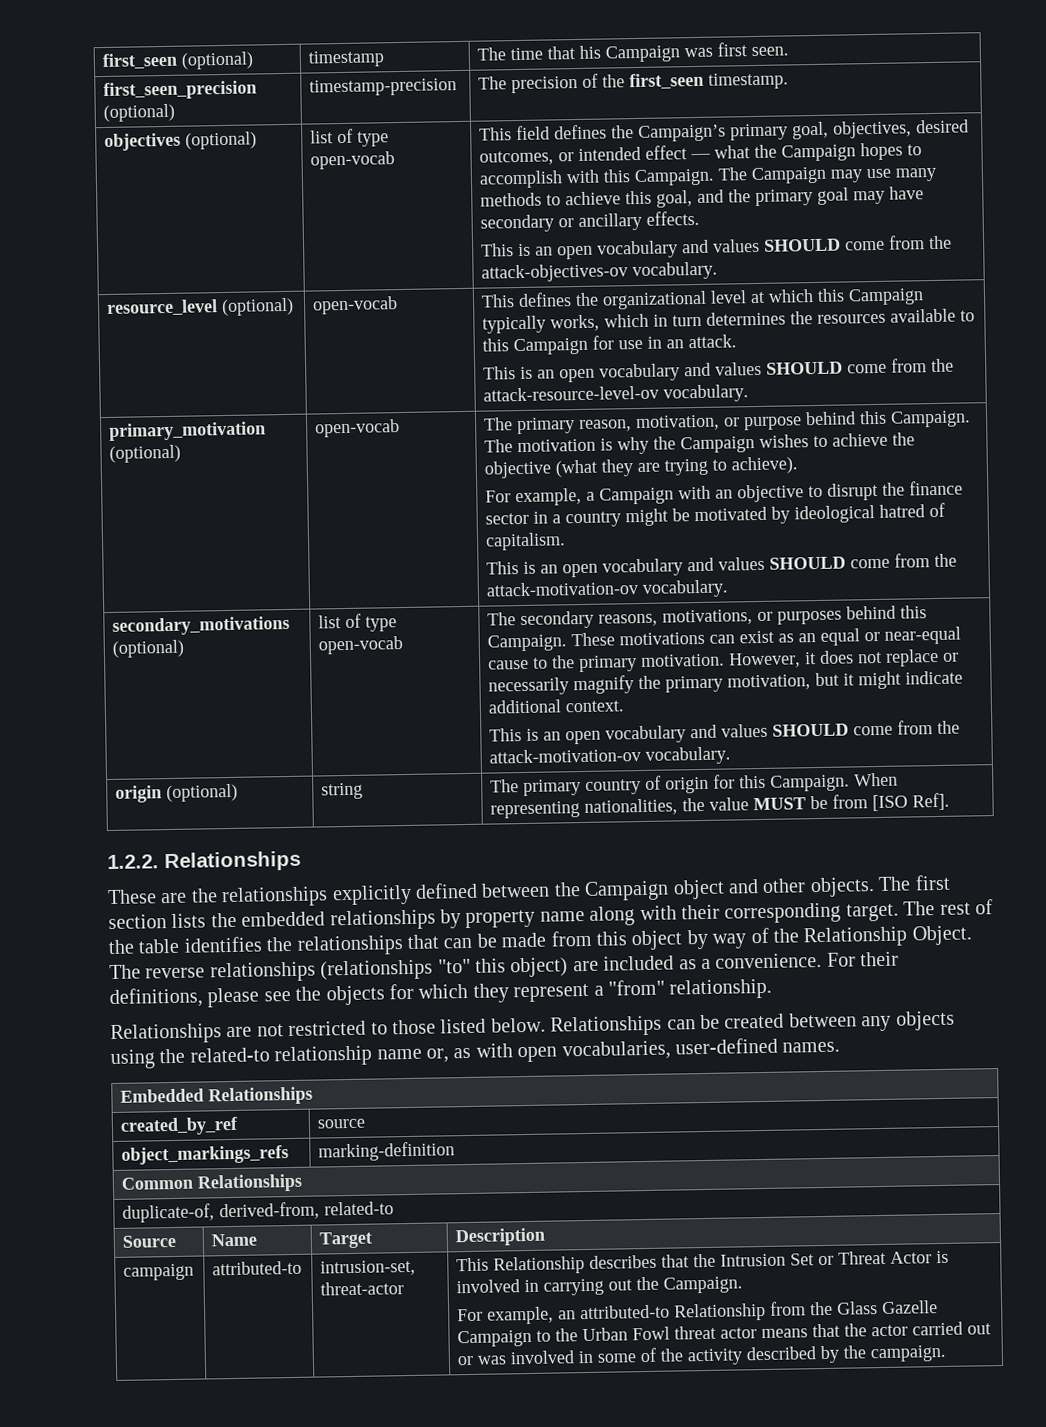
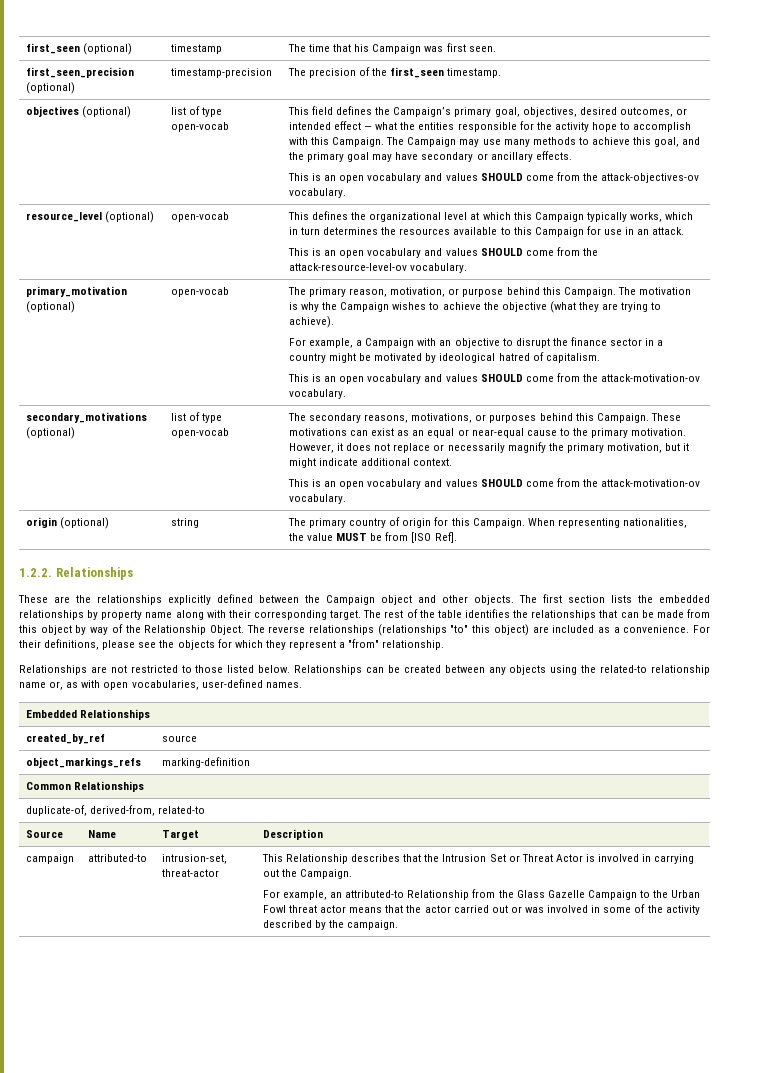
[781,142,904,162] Campaign hopes -> [418,121,618,132] entities responsible for the activity hope

